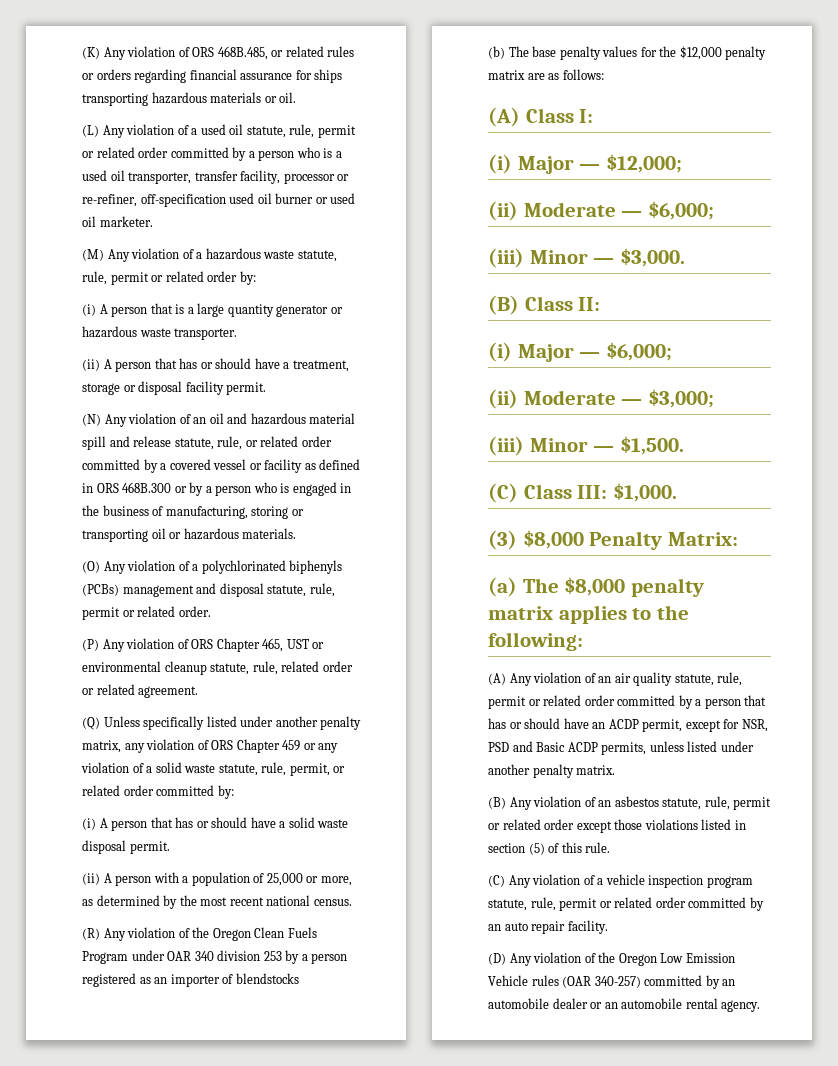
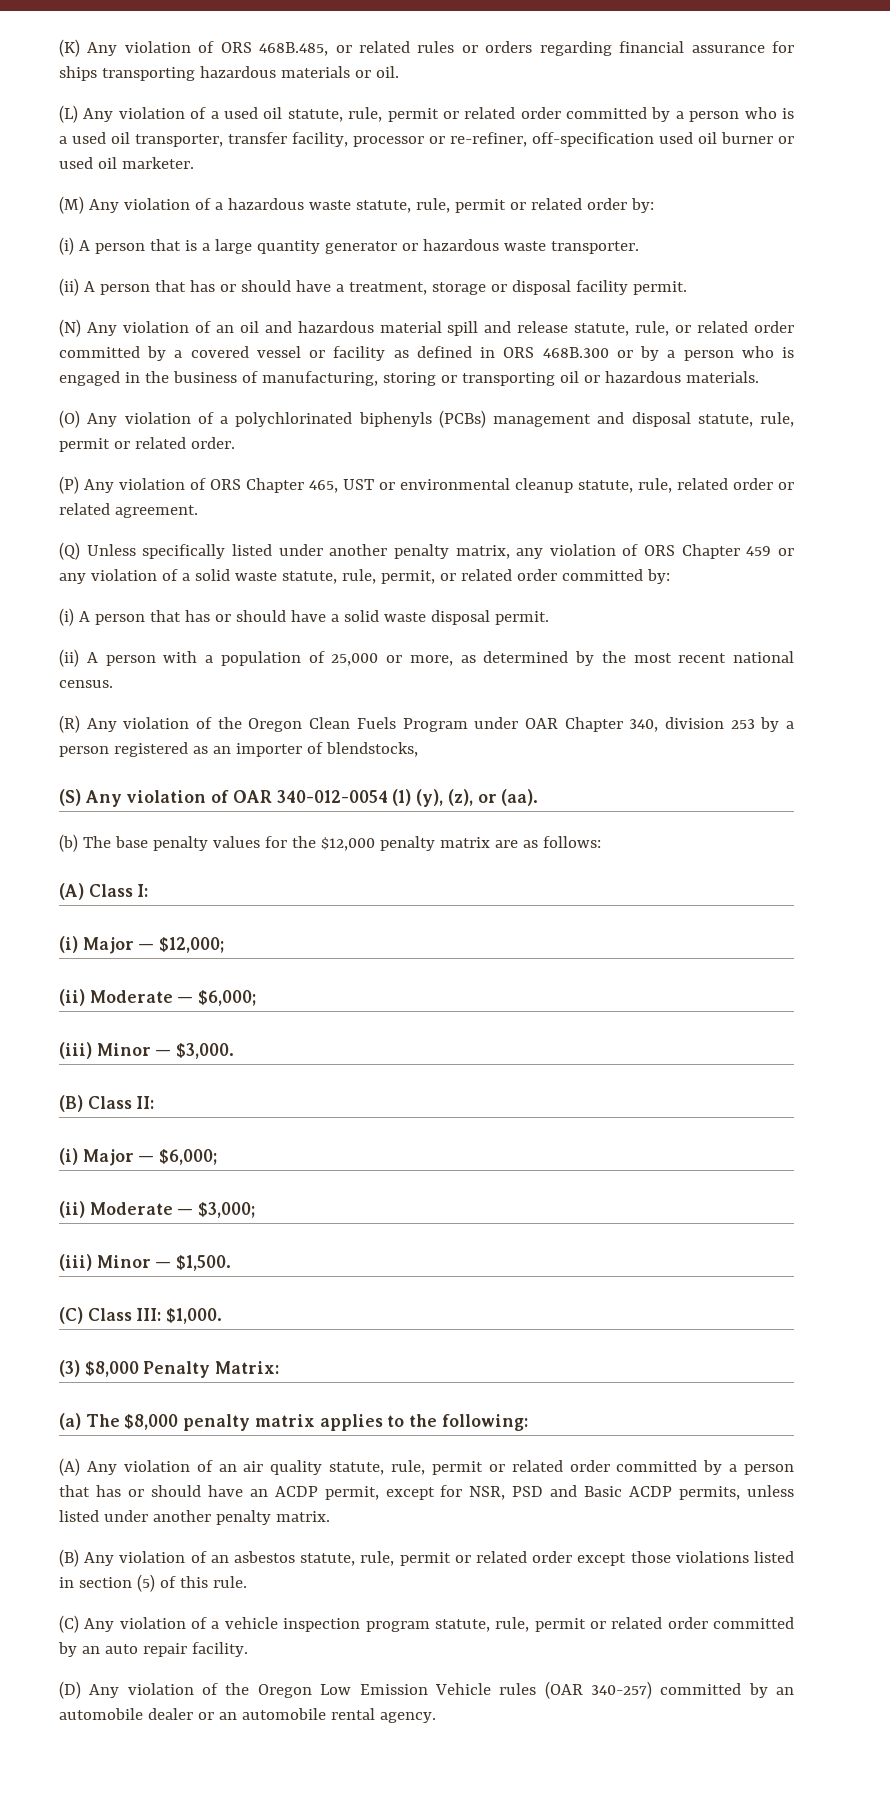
[194,951,214,961] 340 -> [564,717,659,732] Chapter 340,
[235,973,299,984] blendstocks -> [325,742,418,757] [59,789,539,807] blendstocks, // (S) Any violation of OAR 340-012-0054 (1) (y), (z), or (aa).

